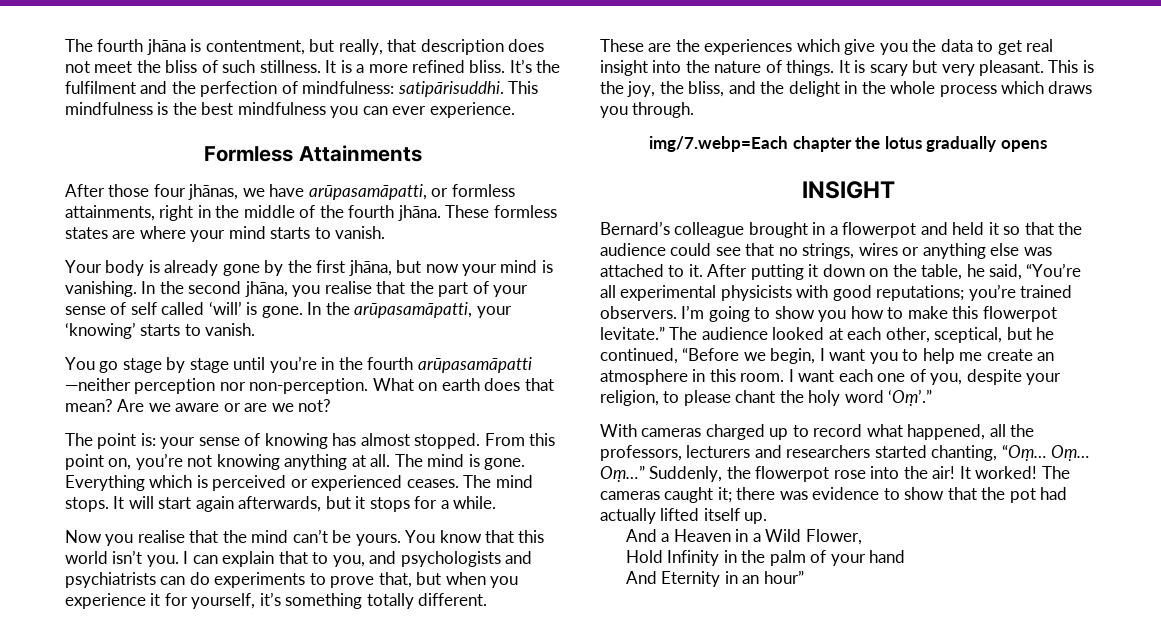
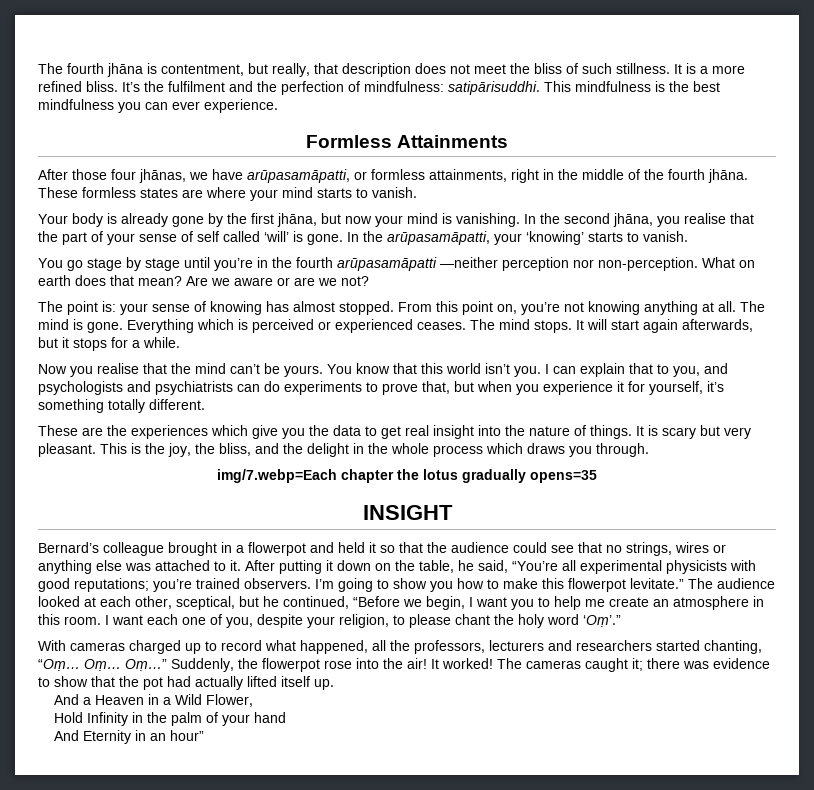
[1000,140,1047,152] opens -> [530,470,597,483] opens=35

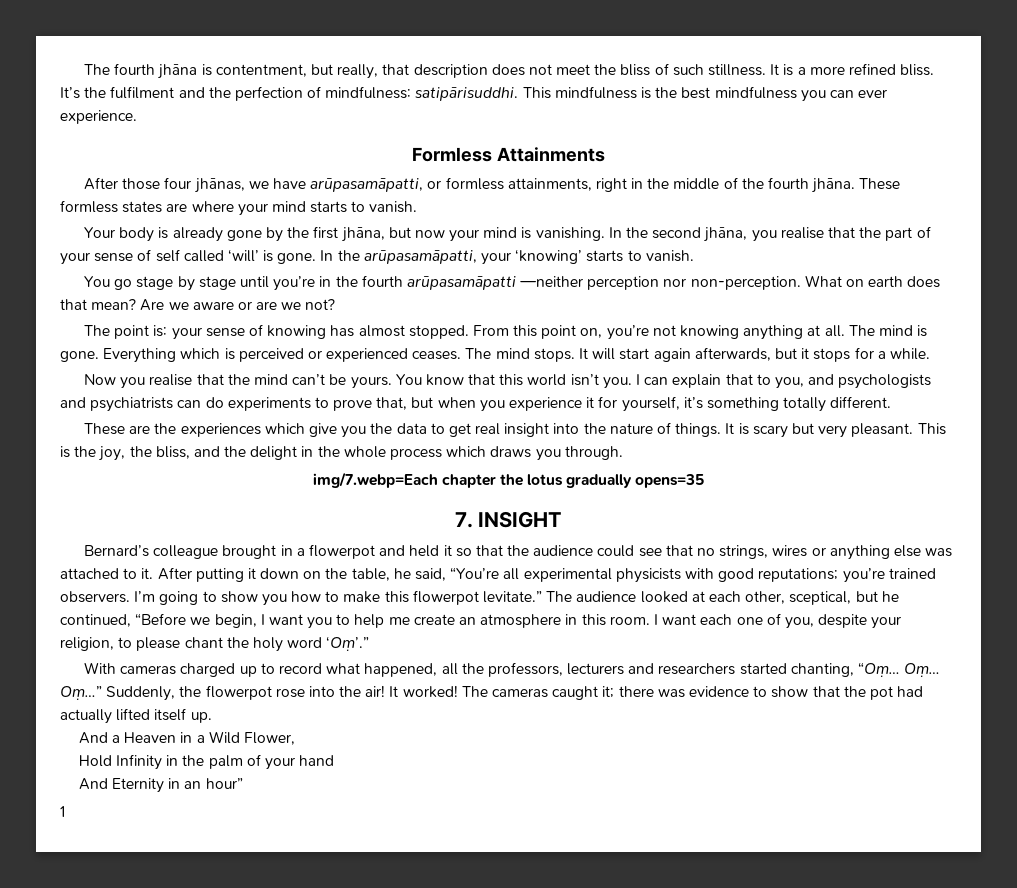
(597, 476) none -> [454,512,473,528] 7.
(204, 735) none -> [60,806,65,817] // 1

